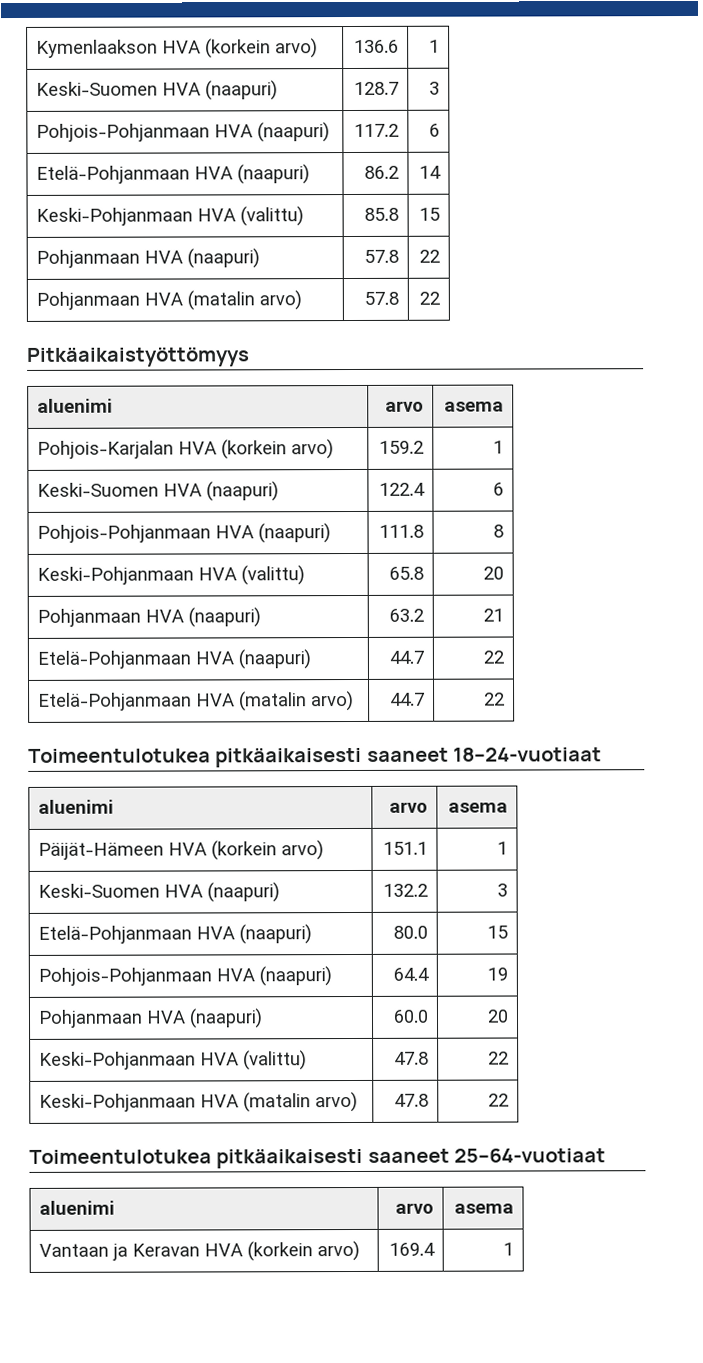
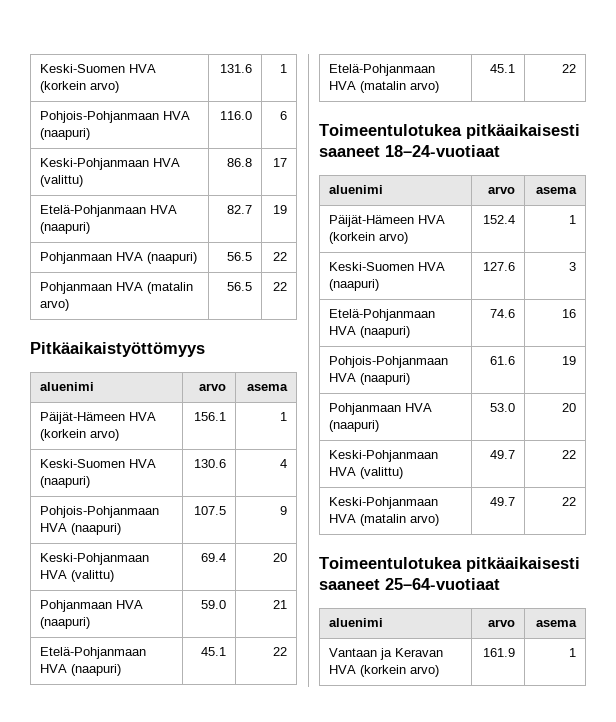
[35,38,318,59] [354,39,400,53] [429,39,441,53] [35,80,278,101] [354,81,400,95] [429,81,441,95] [35,122,330,143] [354,123,400,137] [429,123,441,137] [35,164,310,185] [364,165,400,179] [419,165,442,179] [35,206,304,227] [364,207,400,221] [419,207,441,221] [35,248,260,269] [364,249,400,263] Kymenlaakson HVA (korkein arvo) | 136.6 | 1 // Keski-Suomen HVA (naapuri) | 128.7 | 3 // Pohjois-Pohjanmaan HVA (naapuri) | 117.2 | 6 // Etelä-Pohjanmaan HVA (naapuri) | 86.2 | 14 // Keski-Pohjanmaan HVA (valittu) | 85.8 | 15 // Pohjanmaan HVA (naapuri) | 57.8 -> [39,64,156,73] [39,81,119,93] [220,64,253,73] [280,64,288,73] [39,111,190,123] [39,128,90,140] [220,111,253,120] [280,111,288,120] [39,158,180,170] [39,175,83,187] [227,158,253,167] [273,158,288,167] [39,205,177,217] [39,222,90,234] [227,205,253,214] [273,205,288,214] [39,252,197,264] [227,252,253,261] Keski-Suomen HVA (korkein arvo) | 131.6 | 1 // Pohjois-Pohjanmaan HVA (naapuri) | 116.0 | 6 // Keski-Pohjanmaan HVA (valittu) | 86.8 | 17 // Etelä-Pohjanmaan HVA (naapuri) | 82.7 | 19 // Pohjanmaan HVA (naapuri) | 56.5
[364,291,400,305] 57.8 -> [227,282,253,291] 56.5
[36,439,334,460] [379,440,425,454] [493,440,505,454] [36,481,279,502] [379,482,426,496] [493,482,505,496] [36,523,331,544] [379,524,425,538] [493,524,505,538] [36,565,305,586] [389,566,425,580] Pohjois-Karjalan HVA (korkein arvo) | 159.2 | 1 // Keski-Suomen HVA (naapuri) | 122.4 | 6 // Pohjois-Pohjanmaan HVA (naapuri) | 111.8 | 8 // Keski-Pohjanmaan HVA (valittu) | 65.8 -> [39,412,156,424] [39,429,119,441] [194,412,227,421] [280,412,288,421] [39,459,156,468] [39,476,90,488] [194,459,227,468] [280,459,288,468] [39,506,159,518] [39,523,121,535] [194,506,227,515] [280,506,288,515] [39,553,149,565] [39,570,114,582] [201,553,227,562] Päijät-Hämeen HVA (korkein arvo) | 156.1 | 1 // Keski-Suomen HVA (naapuri) | 130.6 | 4 // Pohjois-Pohjanmaan HVA (naapuri) | 107.5 | 9 // Keski-Pohjanmaan HVA (valittu) | 69.4
[389,608,425,622] 63.2 -> [201,600,227,609] 59.0
[389,650,425,664] 44.7 -> [201,647,227,656] 45.1
[390,692,426,706] 44.7 -> [490,64,516,73] 45.1
[383,841,429,855] [497,841,509,855] [37,882,280,903] [383,883,429,897] 151.1 | 1 // Keski-Suomen HVA (naapuri) | 132.2 -> [483,215,516,224] [569,215,577,224] [328,262,445,271] [328,279,379,291] [483,262,516,271] 152.4 | 1 // Keski-Suomen HVA (naapuri) | 127.6
[393,925,429,939] [487,925,509,939] [37,966,332,987] [393,967,430,981] [487,967,509,981] [37,1008,263,1029] [393,1009,430,1023] 80.0 | 15 // Pohjois-Pohjanmaan HVA (naapuri) | 64.4 | 19 // Pohjanmaan HVA (naapuri) | 60.0 -> [490,309,516,318] [562,309,577,318] [328,356,448,368] [328,373,410,385] [490,356,516,365] [562,356,577,365] [328,403,432,415] [328,420,379,432] [490,403,516,412] 74.6 | 16 // Pohjois-Pohjanmaan HVA (naapuri) | 61.6 | 19 // Pohjanmaan HVA (naapuri) | 53.0
[394,1051,430,1065] 47.8 -> [490,450,516,459] 49.7
[394,1093,430,1107] 47.8 -> [490,497,516,506] 49.7
[389,1242,436,1256] 169.4 -> [483,648,516,657] 161.9

